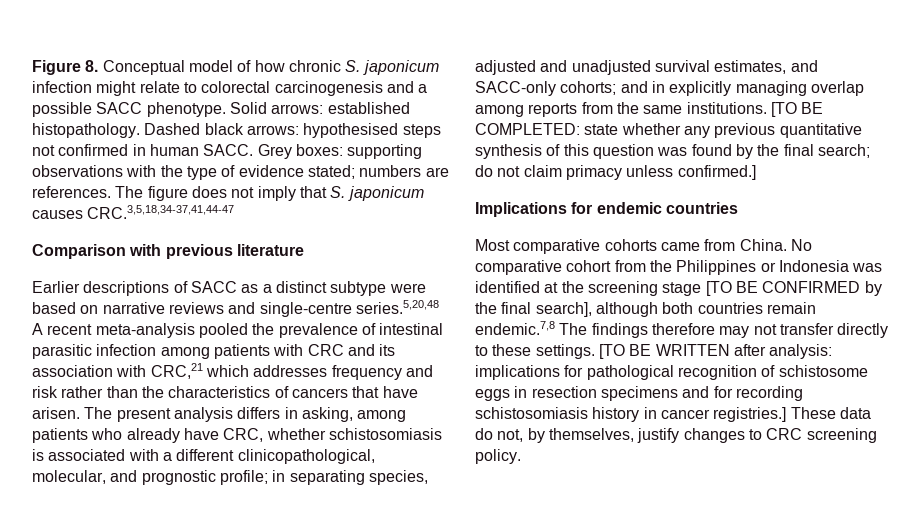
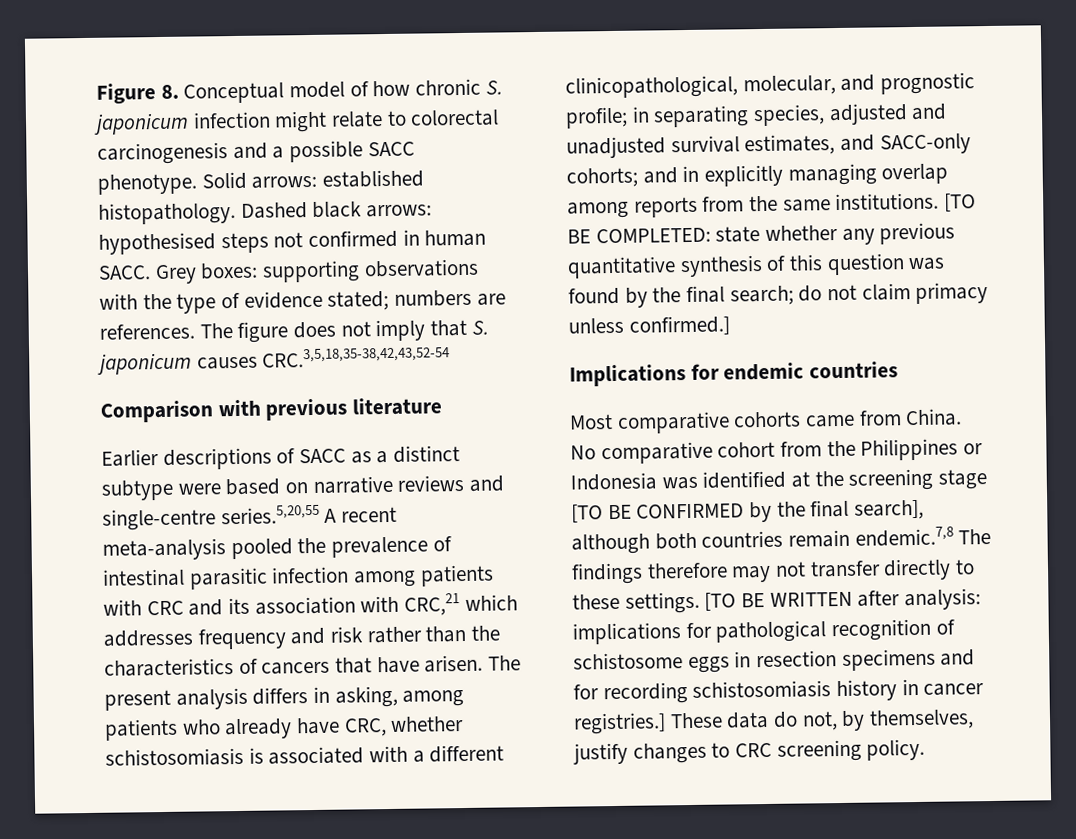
[87,205,235,219] CRC.3,5,18,34-37,41,44-47 -> [262,347,451,368] CRC.3,5,18,35-38,42,43,52-54
[355,300,439,314] series.5,20,48 -> [220,504,320,525] series.5,20,55

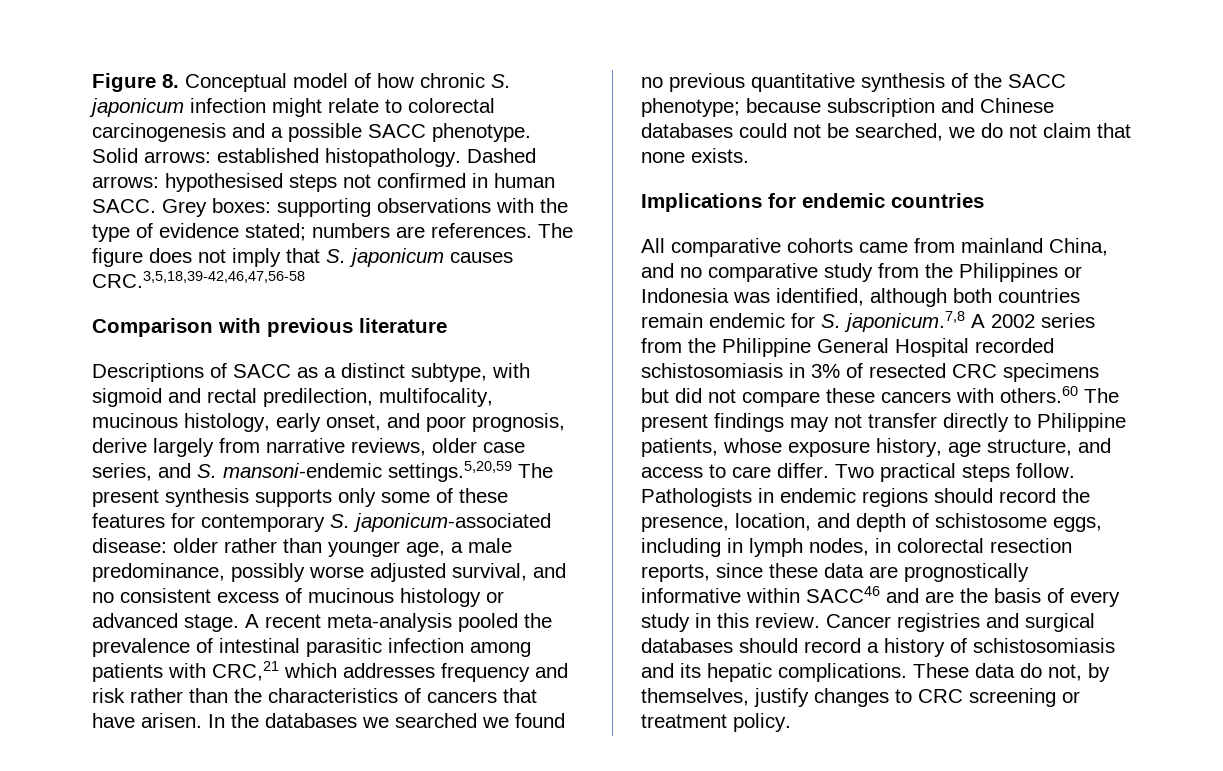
[312,201,363,218] black -> (536, 155) none
[262,347,451,368] CRC.3,5,18,35-38,42,43,52-54 -> [92,271,305,288] CRC.3,5,18,39-42,46,47,56-58
[101,447,272,470] Earlier descriptions -> [92,363,204,382] Descriptions
[101,474,505,501] [102,504,320,531] subtype were based on narrative reviews and single-centre series.5,20,55 -> [411,363,530,382] [92,388,493,407] [92,413,565,432] [92,438,525,457] [92,461,553,482] [92,488,508,507] [92,513,551,532] [92,538,512,557] [92,563,566,582] [92,588,504,607] [92,613,239,632] subtype, with sigmoid and rectal predilection, multifocality, mucinous histology, early onset, and poor prognosis, derive largely from narrative reviews, older case series, and S. mansoni-endemic settings.5,20,59 The present synthesis supports only some of these features for contemporary S. japonicum-associated disease: older rather than younger age, a male predominance, possibly worse adjusted survival, and no consistent excess of mucinous histology or advanced stage.
[146,595,400,616] CRC and its association with -> (206, 670) none
[488,655,522,671] [104,685,465,711] [104,716,465,741] [105,744,505,767] [565,72,976,99] [565,103,948,129] [566,133,971,159] [566,163,949,188] [567,192,977,219] [567,222,956,245] [567,253,946,279] [568,282,989,308] [568,315,730,336] The present analysis differs in asking, among patients who already have CRC, whether schistosomiasis is associated with a different clinicopathological, molecular, and prognostic profile; in separating species, adjusted and unadjusted survival estimates, and SACC-only cohorts; and in explicitly managing overlap among reports from the same institutions. [TO BE COMPLETED: state whether any previous quantitative synthesis of this question was found by the final search; do not claim primacy unless confirmed.] -> [208,713,565,728] [641,73,1066,92] [641,98,1054,117] [641,123,1131,141] [641,148,749,163] In the databases we searched we found no previous quantitative synthesis of the SACC phenotype; because subscription and Chinese databases could not be searched, we do not claim that none exists.
[569,414,613,430] Most -> [641,238,665,253] All
[905,408,963,427] [570,441,776,465] China. No comparative cohort -> [961,238,1108,256] [641,263,873,282] mainland China, and no comparative study
[702,468,988,491] [571,499,925,523] [571,526,992,555] [571,562,728,585] identified at the screening stage [TO BE CONFIRMED by the final search], although both countries remain endemic.7,8 The findings therefore -> [776,288,1080,307] [641,311,1095,332] [641,338,1054,357] [641,363,1099,382] [641,386,1119,407] [641,413,784,432] identified, although both countries remain endemic for S. japonicum.7,8 A 2002 series from the Philippine General Hospital recorded schistosomiasis in 3% of resected CRC specimens but did not compare these cancers with others.60 The present findings
[572,588,982,614] [572,618,955,645] [573,648,976,674] [573,678,985,705] [573,712,666,735] these settings. [TO BE WRITTEN after analysis: implications for pathological recognition of schistosome eggs in resection specimens and for recording schistosomiasis history in cancer registries.] -> [1037,413,1126,432] [641,438,1111,457] [641,463,1075,482] [641,488,1090,507] [641,513,1102,532] [641,538,1072,557] [641,563,1029,582] [641,586,1120,607] [641,613,1095,632] [641,638,1115,657] [641,663,907,682] Philippine patients, whose exposure history, age structure, and access to care differ. Two practical steps follow. Pathologists in endemic regions should record the presence, location, and depth of schistosome eggs, including in lymph nodes, in colorectal resection reports, since these data are prognostically informative within SACC46 and are the basis of every study in this review. Cancer registries and surgical databases should record a history of schistosomiasis and its hepatic complications.
(862, 750) none -> [1062,691,1080,703] [641,714,727,728] or treatment

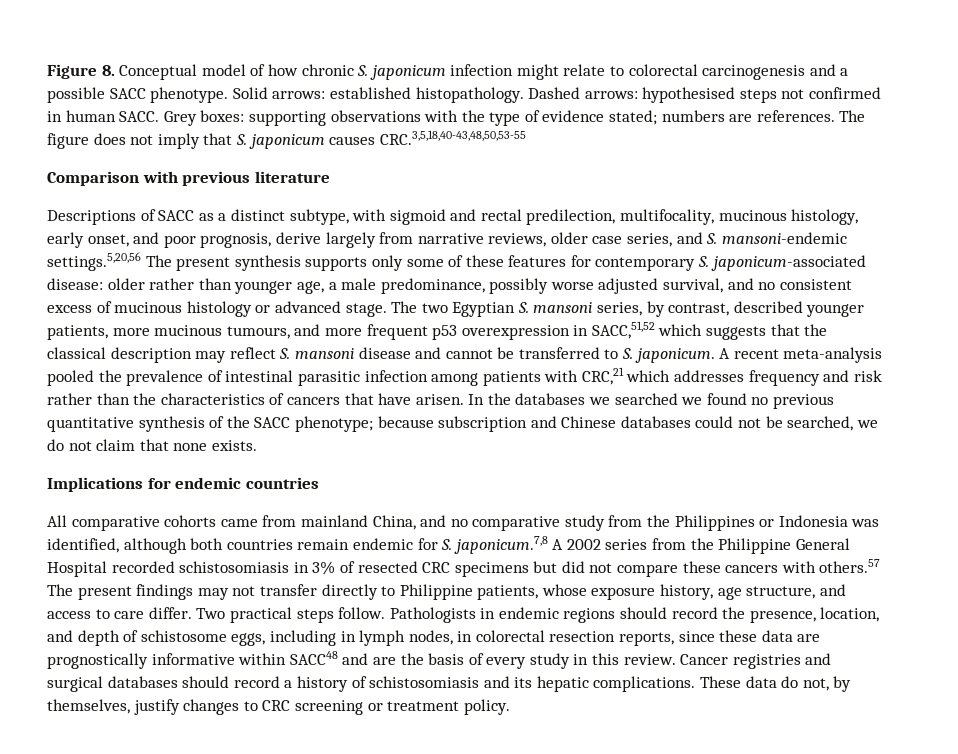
[92,271,305,288] CRC.3,5,18,39-42,46,47,56-58 -> [379,130,526,145] CRC.3,5,18,40-43,48,50,53-55
[388,461,512,482] settings.5,20,59 -> [47,252,141,271] settings.5,20,56
(239, 623) none -> [391,301,865,317] [47,321,828,340] [47,347,715,363] The two Egyptian S. mansoni series, by contrast, described younger patients, more mucinous tumours, and more frequent p53 overexpression in SACC,51,52 which suggests that the classical description may reflect S. mansoni disease and cannot be transferred to S. japonicum.
[1000,386,1078,403] others.60 -> [819,559,881,573] others.57
[806,586,880,603] SACC46 -> [289,651,338,665] SACC48

